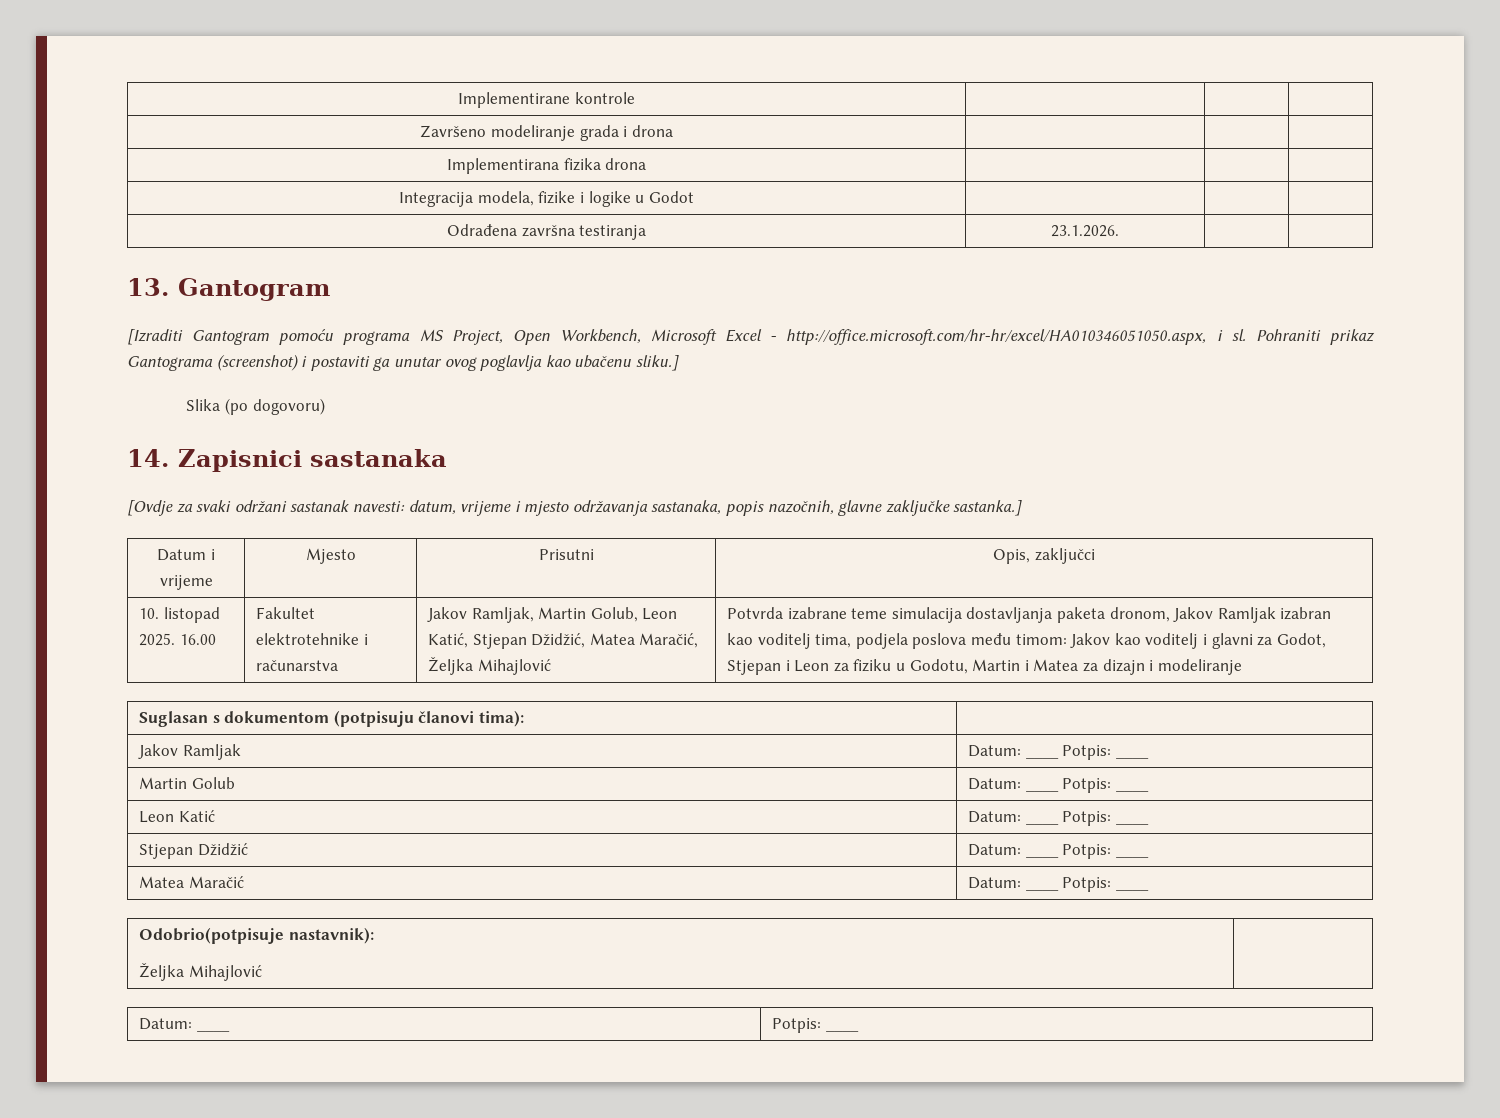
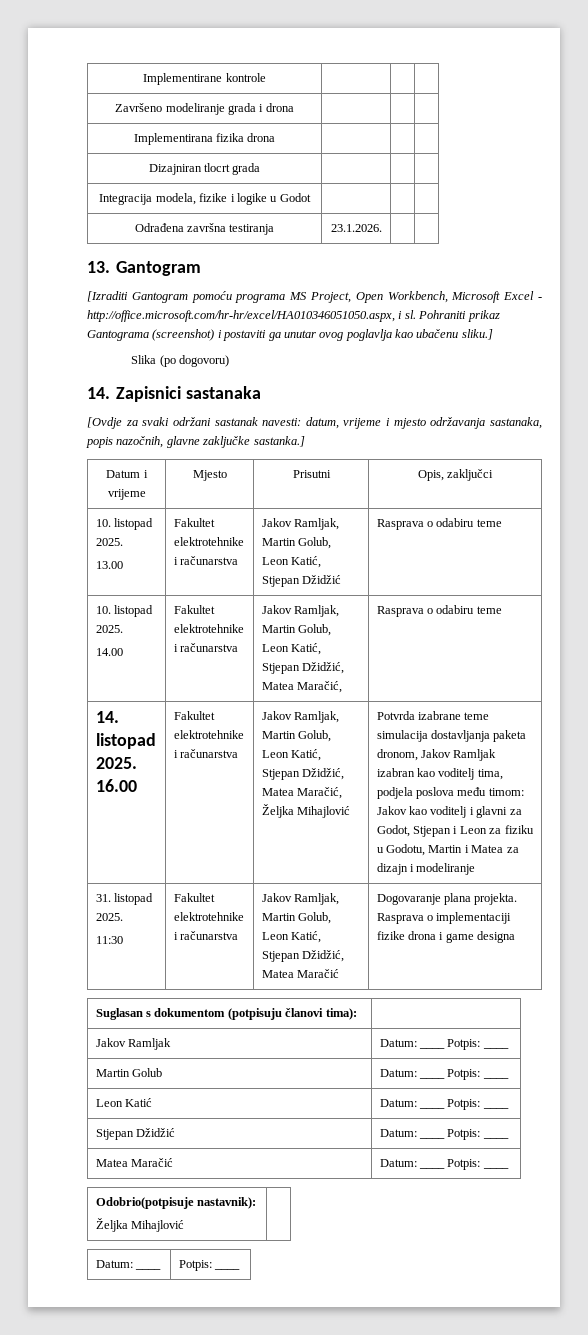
(647, 164) none -> [148,163,261,175] // Dizajniran tlocrt grada | | |
(176, 639) none -> [95,561,123,569] [173,518,215,527] [173,537,244,546] [173,556,239,565] [261,518,340,530] [261,537,332,549] [261,556,322,568] [261,575,342,587] [376,518,502,530] [95,605,154,617] [95,625,123,633] [95,648,123,656] [173,605,215,614] [173,624,244,633] [173,643,239,652] [261,605,340,617] [261,624,332,636] [261,643,322,655] [261,662,345,674] [261,681,343,693] [376,605,502,617] [95,711,119,723] [95,733,156,749] [95,757,137,769] // 13.00 | Fakultet elektrotehnike i računarstva | Jakov Ramljak, Martin Golub, Leon Katić, Stjepan Džidžić | Rasprava o odabiru teme // 10. listopad 2025. // 14.00 | Fakultet elektrotehnike i računarstva | Jakov Ramljak, Martin Golub, Leon Katić, Stjepan Džidžić, Matea Maračić, | Rasprava o odabiru teme // 14. listopad 2025.
(1242, 667) none -> [95,893,154,905] [95,913,123,921] [95,936,123,944] [173,893,215,902] [173,912,244,921] [173,931,239,940] [261,893,340,905] [261,912,332,924] [261,931,322,943] [261,950,345,962] [261,969,340,978] [376,893,518,905] [376,912,512,924] [376,931,516,943] // 31. listopad 2025. // 11:30 | Fakultet elektrotehnike i računarstva | Jakov Ramljak, Martin Golub, Leon Katić, Stjepan Džidžić, Matea Maračić | Dogovaranje plana projekta. Rasprava o implementaciji fizike drona i game designa

